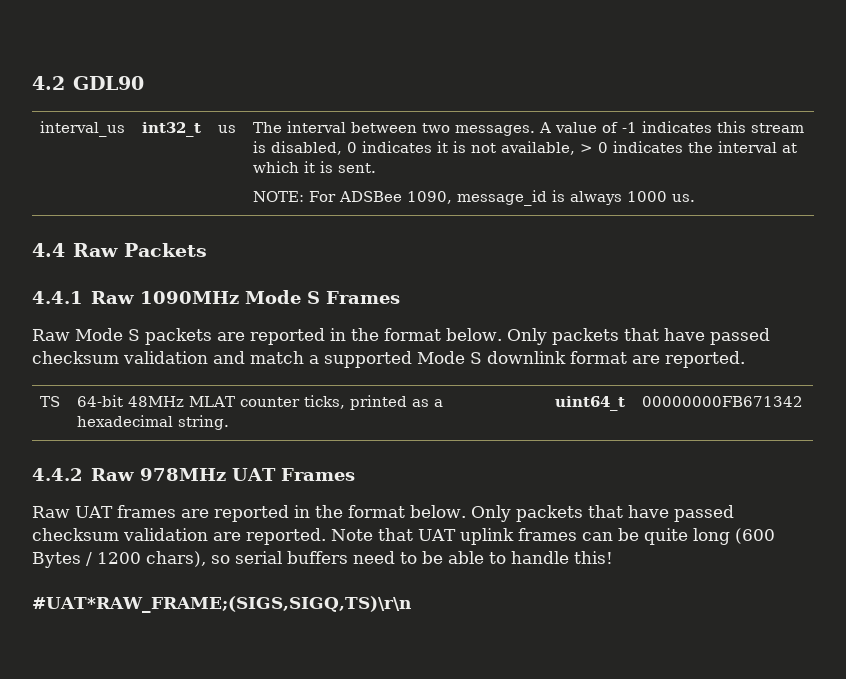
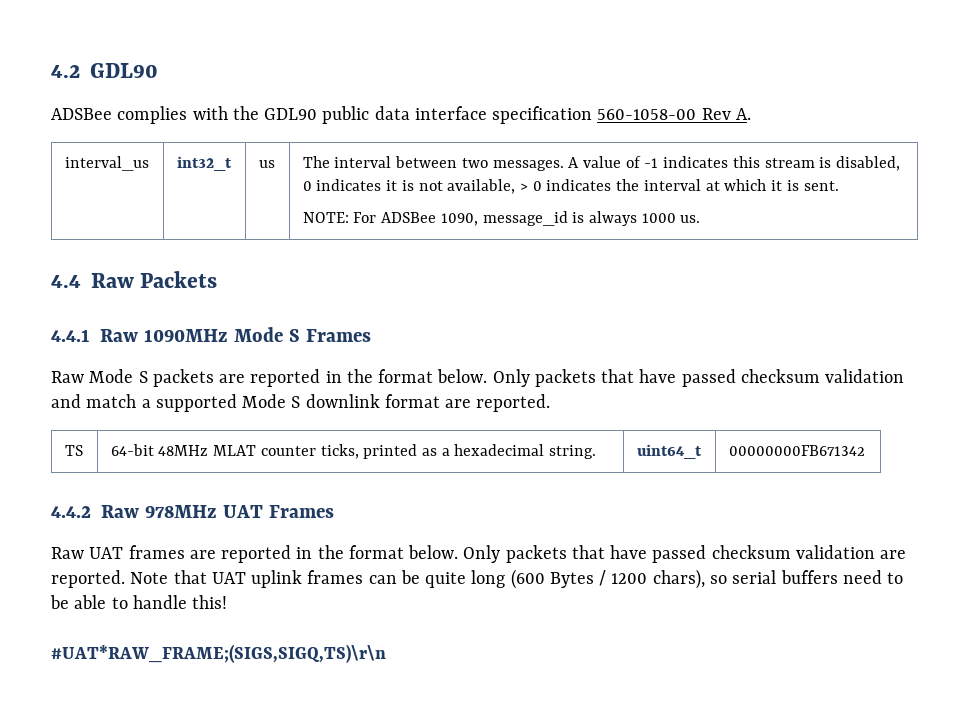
(145, 83) none -> [51,106,751,124] // ADSBee complies with the GDL90 public data interface specification 560-1058-00 Rev A.

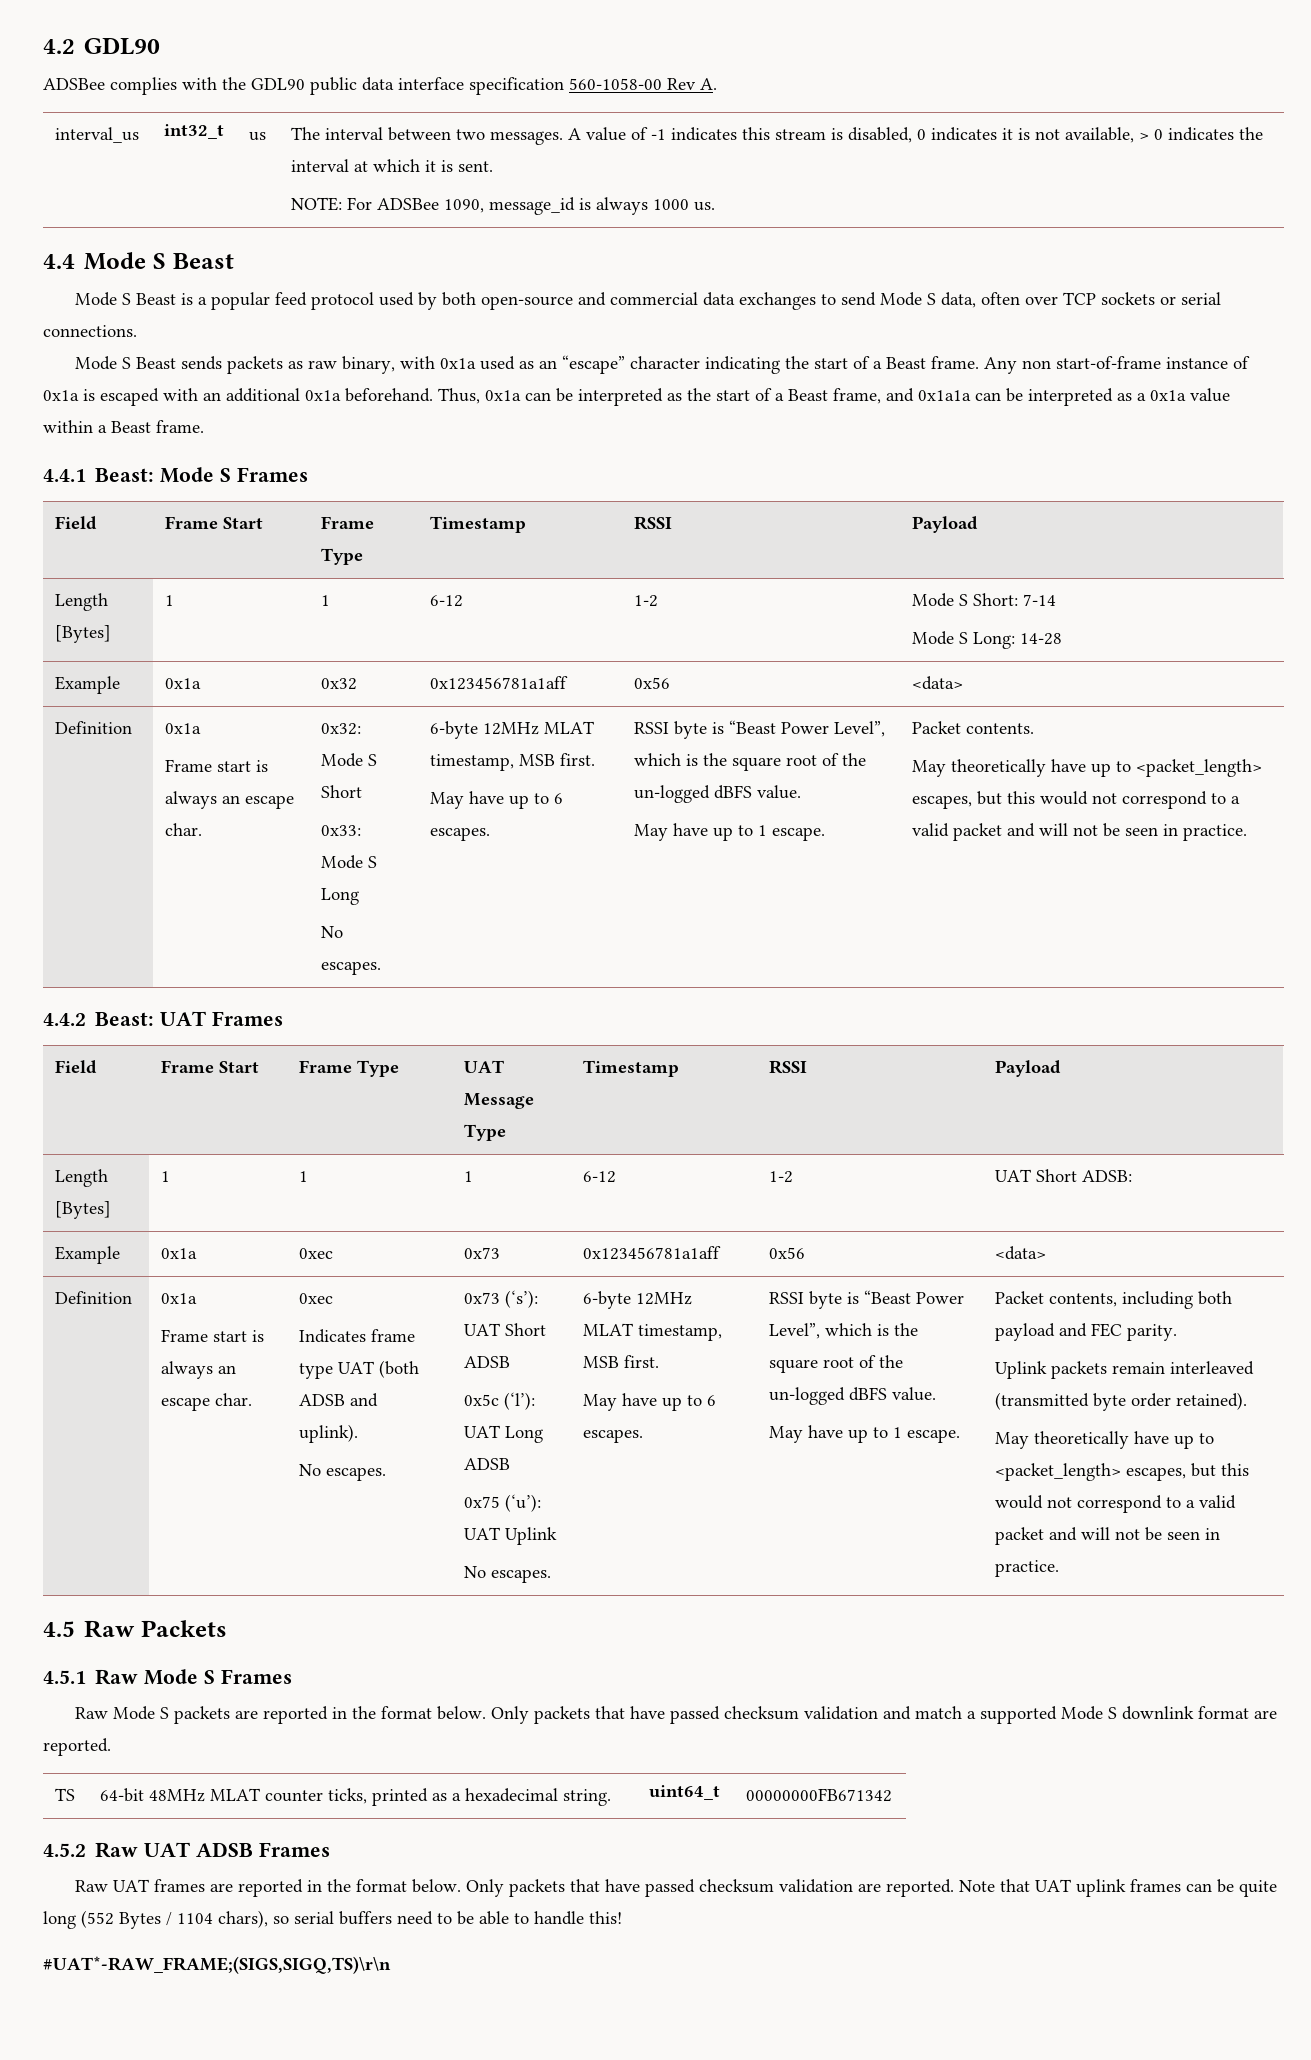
(81, 281) none -> [84,252,234,270] [74,292,1221,310] [43,325,137,337] [74,355,1250,374] [43,388,1230,406] [43,420,204,433] [43,467,308,483] [55,516,98,530] [165,516,264,529] [321,516,375,529] [321,548,364,565] [430,516,527,533] [634,516,673,530] [912,516,979,533] [55,593,109,611] [55,625,112,643] [165,595,175,606] [321,595,331,606] [430,595,464,607] [634,595,659,607] [912,593,1057,607] [912,631,1063,649] [55,676,121,694] [165,678,202,689] [321,678,358,690] [430,676,569,690] [634,677,671,689] [912,676,964,690] [55,721,133,734] [165,723,202,734] [165,759,269,772] [165,791,295,809] [165,823,203,836] [321,723,362,735] [321,753,378,767] [321,785,363,798] [321,825,362,836] [321,855,378,869] [321,888,360,905] [321,926,344,938] [321,961,382,975] [430,721,595,739] [430,753,596,771] [430,791,564,809] [430,827,491,841] [634,720,886,739] [634,753,867,771] [634,785,802,803] [634,823,826,841] [912,721,1035,734] [912,759,1263,777] [912,791,1241,809] [912,823,1248,841] [43,1011,283,1026] [55,1060,98,1074] [161,1060,260,1073] [299,1060,400,1077] [464,1060,505,1073] [464,1093,535,1109] [464,1124,507,1141] [583,1060,680,1077] [769,1060,808,1074] [995,1060,1062,1077] [55,1169,109,1187] [55,1201,112,1219] [161,1171,171,1182] [299,1171,309,1182] [464,1171,474,1182] [583,1171,617,1183] [769,1171,794,1183] [995,1169,1133,1182] [55,1246,121,1264] [161,1248,198,1259] [299,1248,334,1259] [464,1247,501,1259] [583,1246,722,1260] [769,1247,806,1259] [995,1246,1047,1260] [55,1291,133,1304] [161,1293,198,1304] [161,1329,265,1342] [161,1361,237,1379] [161,1393,253,1411] [299,1293,334,1304] [299,1329,416,1343] [299,1360,420,1379] [299,1393,379,1407] [299,1424,359,1443] [299,1464,387,1481] [464,1290,539,1308] [464,1323,547,1336] [464,1356,511,1368] [464,1392,536,1410] [464,1425,544,1443] [464,1458,511,1470] [464,1494,542,1512] [464,1527,558,1545] [464,1566,552,1583] [583,1291,693,1309] [583,1323,723,1341] [583,1355,660,1368] [583,1393,717,1411] [583,1429,644,1443] [769,1290,965,1309] [769,1323,919,1339] [769,1355,904,1373] [769,1387,937,1405] [769,1425,961,1443] [995,1291,1233,1309] [995,1323,1178,1341] [995,1361,1255,1379] [995,1392,1248,1411] [995,1431,1215,1449] [995,1463,1250,1481] [995,1495,1237,1513] [995,1527,1221,1545] [995,1560,1060,1577] [43,1621,75,1637] Mode S Beast // Mode S Beast is a popular feed protocol used by both open-source and commercial data exchanges to send Mode S data, often over TCP sockets or serial connections. // Mode S Beast sends packets as raw binary, with 0x1a used as an “escape” character indicating the start of a Beast frame. Any non start-of-frame instance of 0x1a is escaped with an additional 0x1a beforehand. Thus, 0x1a can be interpreted as the start of a Beast frame, and 0x1a1a can be interpreted as a 0x1a value within a Beast frame. // 4.4.1 Beast: Mode S Frames // Field | Frame Start | Frame Type | Timestamp | RSSI | Payload // Length [Bytes] | 1 | 1 | 6-12 | 1-2 | Mode S Short: 7-14 // Mode S Long: 14-28 // Example | 0x1a | 0x32 | 0x123456781a1aff | 0x56 | <data> // Definition | 0x1a // Frame start is always an escape char. | 0x32: Mode S Short // 0x33: Mode S Long // No escapes. | 6-byte 12MHz MLAT timestamp, MSB first. // May have up to 6 escapes. | RSSI byte is “Beast Power Level”, which is the square root of the un-logged dBFS value. // May have up to 1 escape. | Packet contents. // May theoretically have up to <packet_length> escapes, but this would not correspond to a valid packet and will not be seen in practice. // 4.4.2 Beast: UAT Frames // Field | Frame Start | Frame Type | UAT Message Type | Timestamp | RSSI | Payload // Length [Bytes] | 1 | 1 | 1 | 6-12 | 1-2 | UAT Short ADSB: // Example | 0x1a | 0xec | 0x73 | 0x123456781a1aff | 0x56 | <data> // Definition | 0x1a // Frame start is always an escape char. | 0xec // Indicates frame type UAT (both ADSB and uplink). // No escapes. | 0x73 (‘s’): UAT Short ADSB // 0x5c (‘l’): UAT Long ADSB // 0x75 (‘u’): UAT Uplink // No escapes. | 6-byte 12MHz MLAT timestamp, MSB first. // May have up to 6 escapes. | RSSI byte is “Beast Power Level”, which is the square root of the un-logged dBFS value. // May have up to 1 escape. | Packet contents, including both payload and FEC parity. // Uplink packets remain interleaved (transmitted byte order retained). // May theoretically have up to <packet_length> escapes, but this would not correspond to a valid packet and will not be seen in practice. // 4.5
[51,329,228,342] 4.4.1 Raw 1090MHz -> [43,1669,139,1685] 4.5.1 Raw
[51,505,263,518] 4.4.2 Raw 978MHz UAT -> [43,1842,253,1858] 4.5.2 Raw UAT ADSB
[510,569,545,589] (600 -> [81,1910,114,1928] (552
[611,573,648,584] 1200 -> [177,1913,213,1924] 1104
[51,644,386,663] #UAT*RAW_FRAME;(SIGS,SIGQ,TS)\r\n -> [43,1956,391,1974] #UAT*-RAW_FRAME;(SIGS,SIGQ,TS)\r\n

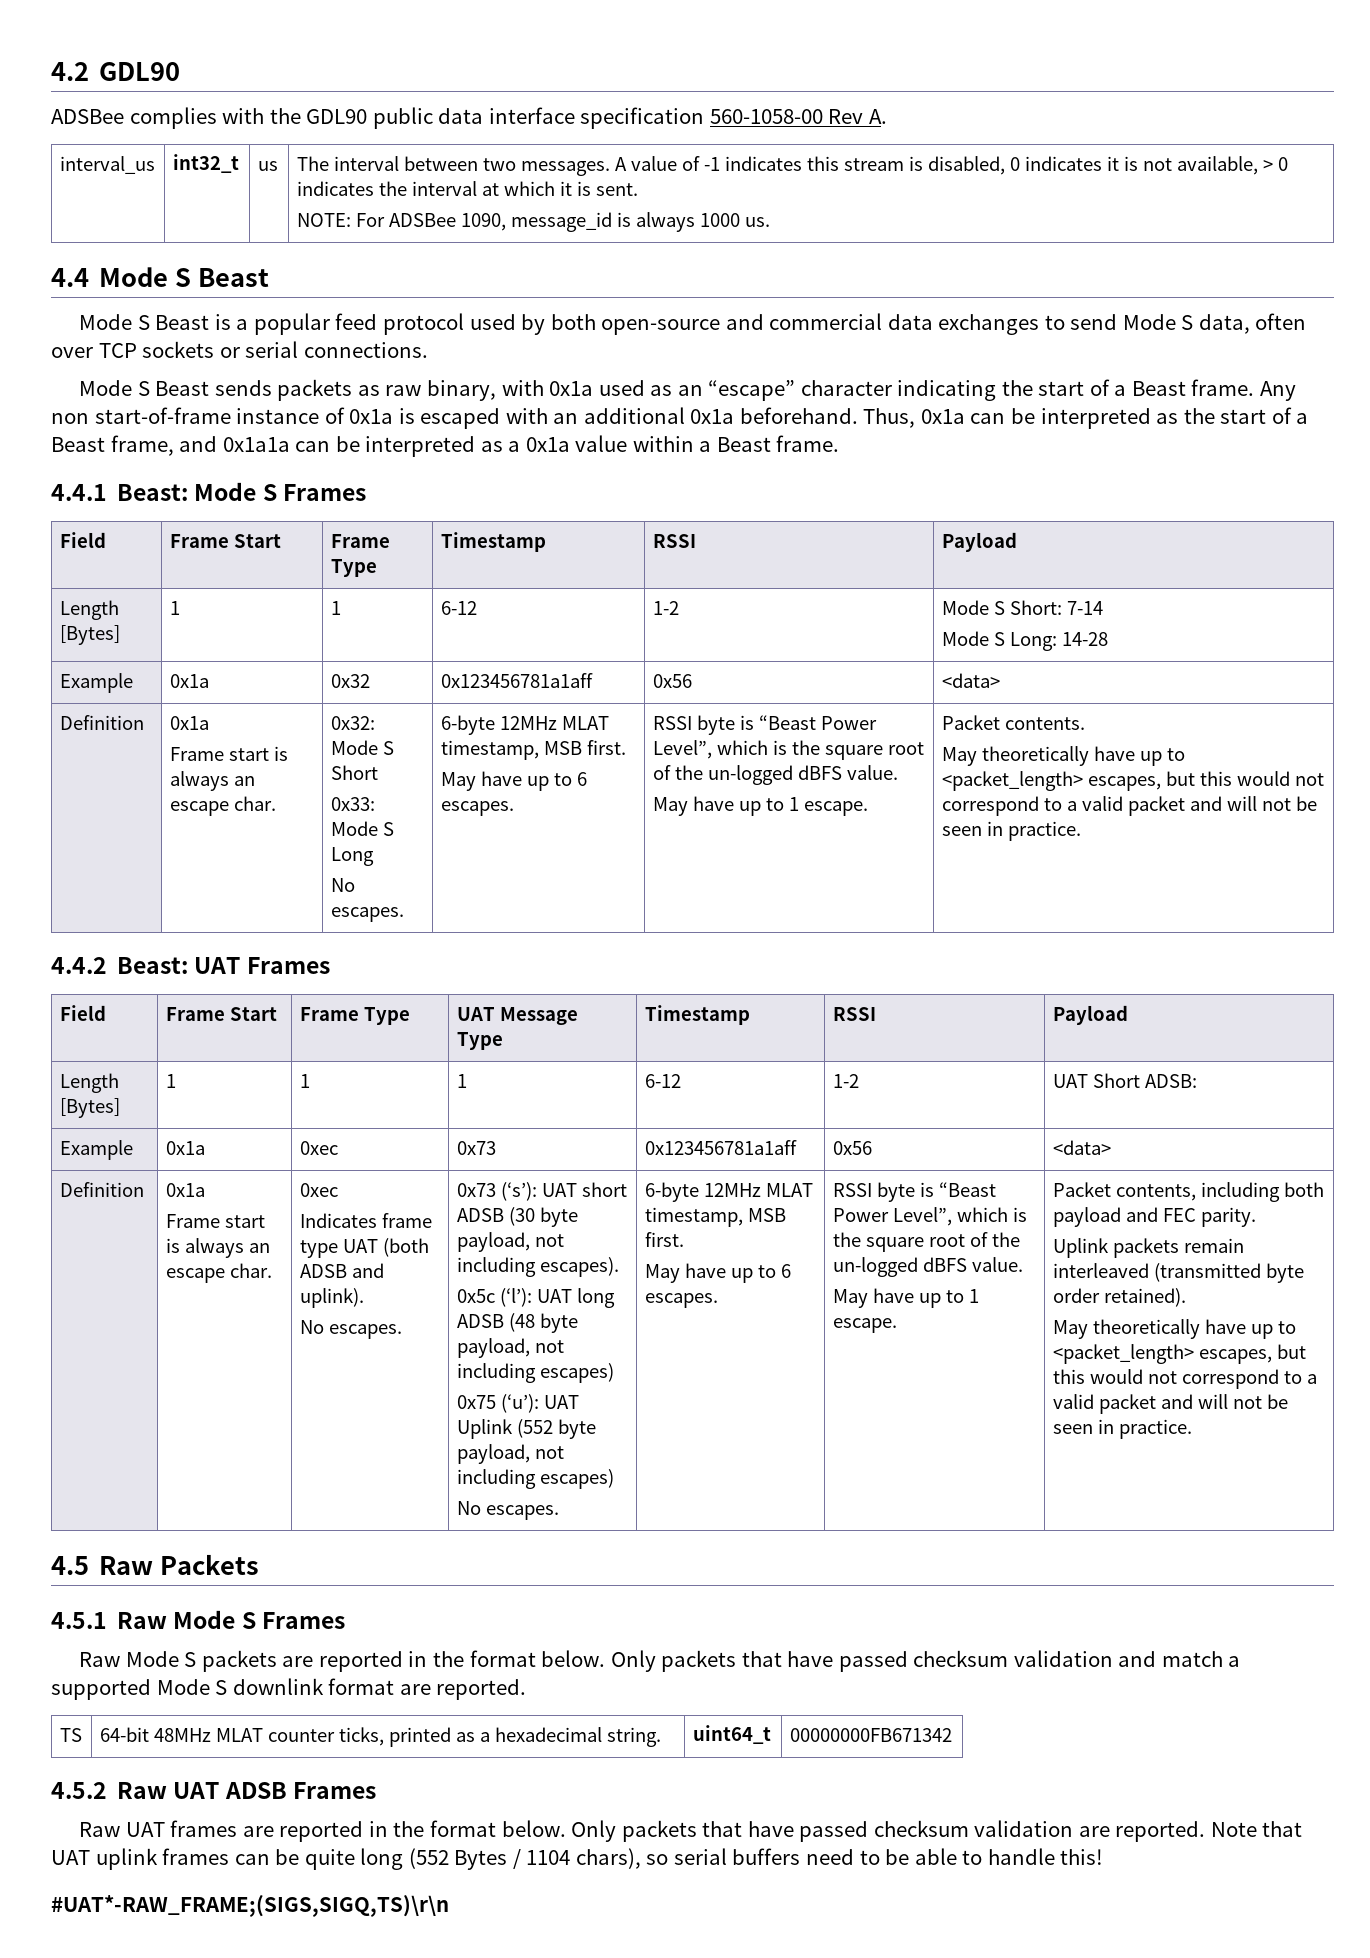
[505,1323,547,1336] [464,1356,511,1368] Short ADSB -> [581,1182,627,1197] [456,1207,578,1227] [456,1232,564,1252] [456,1257,619,1277] short ADSB (30 byte payload, not including escapes).
[505,1426,544,1443] [464,1458,511,1470] [464,1494,542,1512] [464,1527,558,1545] Long ADSB // 0x75 (‘u’): UAT Uplink -> [576,1288,615,1308] [456,1313,578,1333] [456,1338,564,1358] [456,1363,614,1383] [456,1394,579,1413] [456,1419,596,1439] [456,1444,564,1464] [456,1469,614,1489] long ADSB (48 byte payload, not including escapes) // 0x75 (‘u’): UAT Uplink (552 byte payload, not including escapes)

